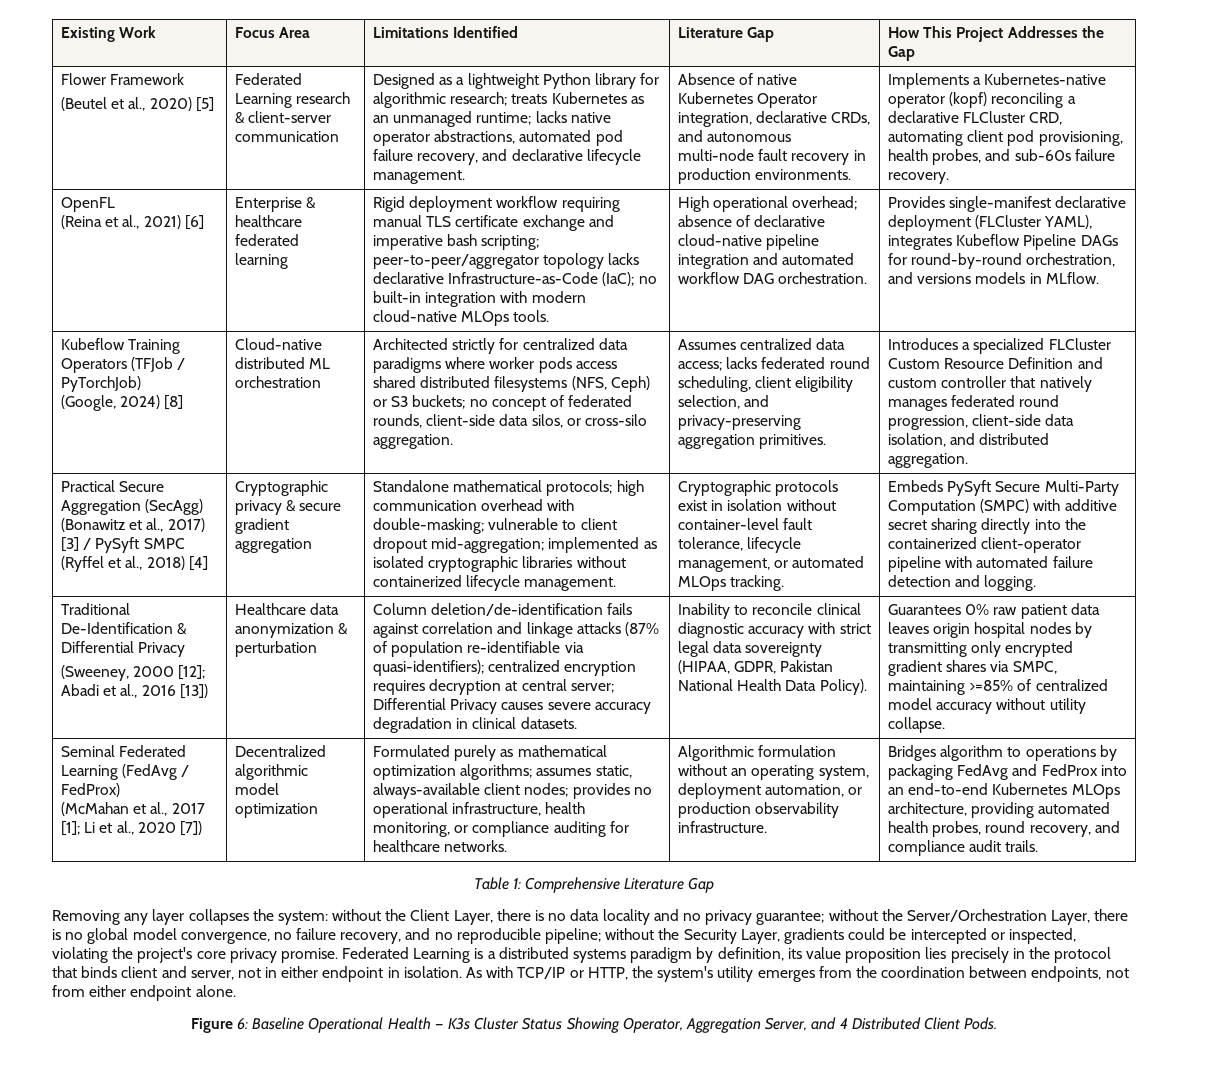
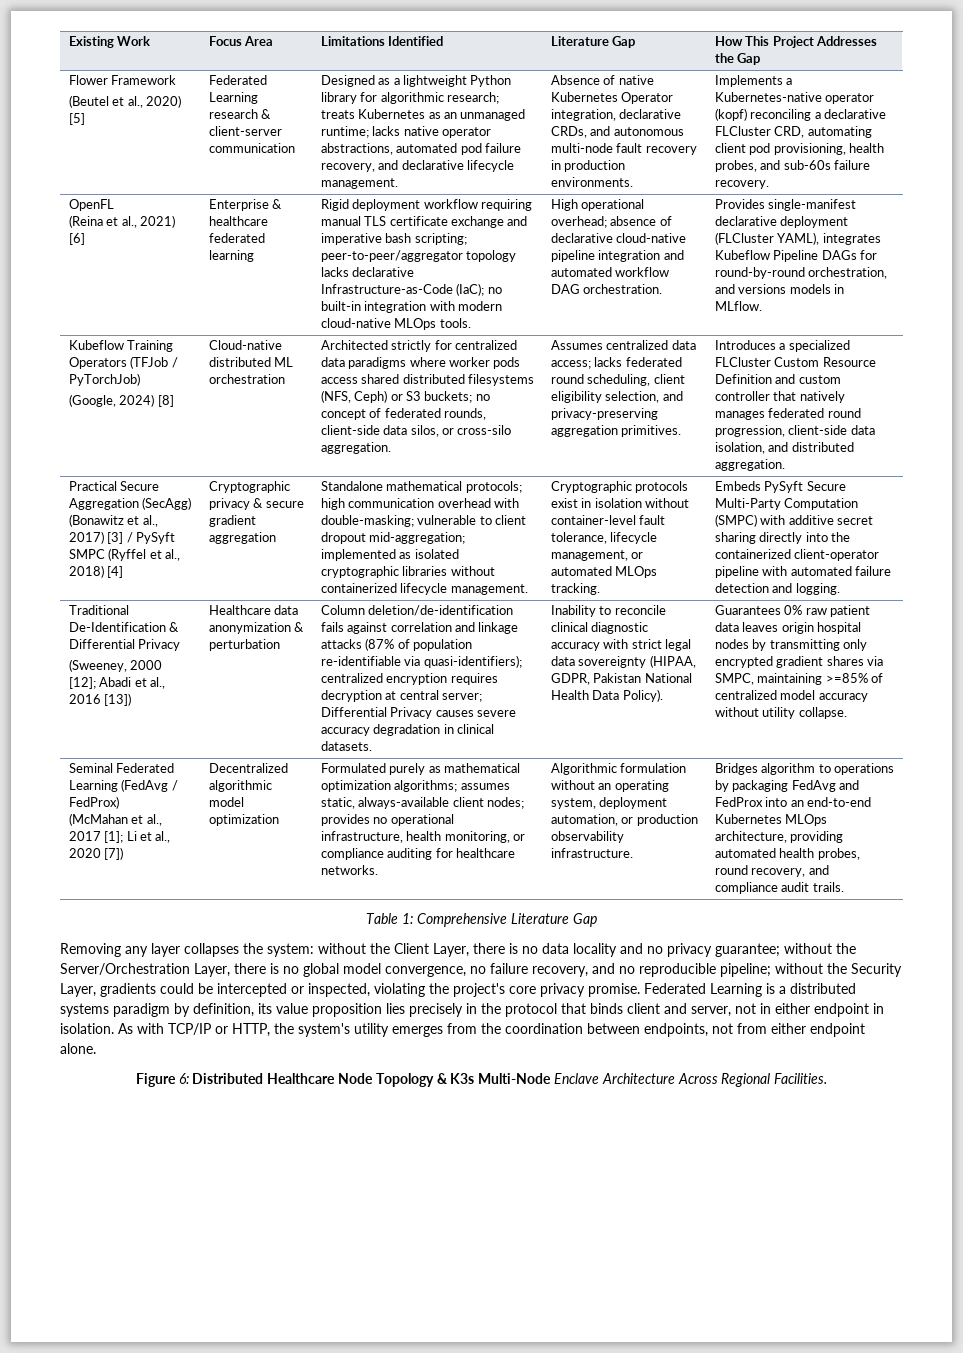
[252,1017,998,1033] Baseline Operational Health — K3s Cluster Status Showing Operator, Aggregation Server, and 4 Distributed Client Pods. -> [192,1073,828,1087] Distributed Healthcare Node Topology & K3s Multi-Node Enclave Architecture Across Regional Facilities.

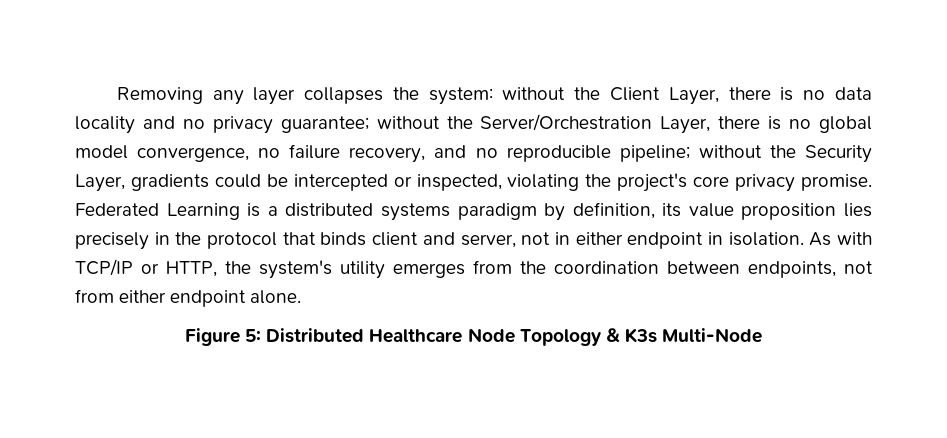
[68,36,151,48] [208,36,274,46] [320,36,444,46] [550,36,636,48] [714,36,878,48] [714,53,761,65] [68,75,177,85] [68,95,182,108] [68,113,85,125] [208,75,267,85] [208,92,258,104] [208,109,272,119] [208,126,282,136] [208,143,295,153] [320,75,512,87] [320,92,500,104] [320,109,526,121] [320,126,492,138] [320,143,522,155] [320,160,515,172] [320,178,398,189] [550,75,654,85] [550,92,674,104] [550,109,682,121] [550,126,684,138] [550,143,697,155] [550,160,626,172] [550,177,633,187] [714,75,793,87] [714,92,875,104] [714,108,887,121] [714,126,872,138] [714,143,885,155] [714,160,871,172] [714,180,769,189] [68,199,114,211] [68,215,176,228] [68,233,85,245] [208,199,283,211] [208,216,268,226] [208,233,265,243] [208,250,254,262] [320,199,533,211] [320,216,528,228] [320,233,467,245] [320,250,517,262] [320,267,415,277] [320,283,502,296] [320,301,503,313] [320,318,471,330] [550,199,645,211] [550,216,672,228] [550,233,687,243] [550,250,684,262] [550,267,670,277] [550,284,663,294] [714,199,857,211] [714,216,849,228] [714,232,881,245] [714,250,878,262] [714,267,888,279] [714,284,845,294] [714,301,762,311] [68,340,174,352] [68,356,178,369] [68,373,140,386] [68,394,174,407] [208,340,282,350] [208,357,294,367] [208,374,285,384] [320,340,518,352] [320,357,521,369] [320,374,535,386] [320,390,490,403] [320,408,487,420] [320,425,512,437] [320,442,391,454] [550,340,696,350] [550,357,682,369] [550,374,685,386] [550,391,683,403] [550,408,658,420] [550,425,682,437] [714,340,850,352] [714,357,876,367] [714,374,841,384] [714,391,845,403] [714,408,861,420] [714,425,875,437] [714,442,854,454] [714,459,785,471] [68,481,160,491] [68,497,192,510] [68,514,158,527] [68,531,176,544] [68,548,181,561] [68,565,124,578] [208,481,290,493] [208,498,304,510] [208,515,256,527] [208,532,276,544] [320,481,522,493] [320,498,520,510] [320,515,527,527] [320,532,466,544] [320,549,459,561] [320,566,495,578] [320,583,528,595] [550,481,689,493] [550,498,690,508] [550,515,666,525] [550,532,658,544] [550,550,644,561] [550,566,658,578] [550,583,600,595] [714,481,846,493] [714,498,859,510] [714,514,874,527] [714,532,851,544] [714,549,880,561] [714,566,892,578] [714,583,840,595] [68,605,129,615] [68,622,180,632] [68,639,181,651] [68,659,163,672] [68,677,166,689] [68,693,132,706] [208,605,299,615] [208,622,305,634] [208,639,280,651] [320,605,514,616] [320,622,519,634] [320,638,473,651] [320,655,522,668] [320,673,498,685] [320,690,483,702] [320,707,517,719] [320,724,495,736] [320,741,372,751] [550,605,666,617] [550,622,649,634] [550,639,692,651] [550,655,696,668] [550,673,692,685] [550,689,663,702] [714,605,871,617] [714,622,862,634] [714,639,868,651] [714,656,884,668] [714,673,884,685] [714,690,868,702] [714,707,847,719] [68,763,175,773] [68,779,178,792] [68,796,119,809] [68,813,162,826] [68,831,171,843] [68,847,124,860] [208,763,288,773] [208,780,272,792] [208,797,244,807] [208,814,279,826] [320,763,521,775] [320,780,510,792] [320,797,525,809] [320,814,454,826] [320,831,526,843] [320,848,516,860] [320,865,378,875] [550,763,687,775] [550,780,669,792] [550,797,668,809] [550,814,698,826] [550,831,624,843] [550,848,633,858] [714,763,895,775] [714,780,860,792] [714,797,872,807] [714,814,828,826] [714,831,844,843] [714,848,860,860] [714,865,829,877] [714,882,844,894] [366,913,597,927] Existing Work | Focus Area | Limitations Identified | Literature Gap | How This Project Addresses the Gap // Flower Framework // (Beutel et al., 2020) [5] | Federated Learning research & client-server communication | Designed as a lightweight Python library for algorithmic research; treats Kubernetes as an unmanaged runtime; lacks native operator abstractions, automated pod failure recovery, and declarative lifecycle management. | Absence of native Kubernetes Operator integration, declarative CRDs, and autonomous multi-node fault recovery in production environments. | Implements a Kubernetes-native operator (kopf) reconciling a declarative FLCluster CRD, automating client pod provisioning, health probes, and sub-60s failure recovery. // OpenFL // (Reina et al., 2021) [6] | Enterprise & healthcare federated learning | Rigid deployment workflow requiring manual TLS certificate exchange and imperative bash scripting; peer-to-peer/aggregator topology lacks declarative Infrastructure-as-Code (IaC); no built-in integration with modern cloud-native MLOps tools. | High operational overhead; absence of declarative cloud-native pipeline integration and automated workflow DAG orchestration. | Provides single-manifest declarative deployment (FLCluster YAML), integrates Kubeflow Pipeline DAGs for round-by-round orchestration, and versions models in MLflow. // Kubeflow Training Operators (TFJob / PyTorchJob) // (Google, 2024) [8] | Cloud-native distributed ML orchestration | Architected strictly for centralized data paradigms where worker pods access shared distributed filesystems (NFS, Ceph) or S3 buckets; no concept of federated rounds, client-side data silos, or cross-silo aggregation. | Assumes centralized data access; lacks federated round scheduling, client eligibility selection, and privacy-preserving aggregation primitives. | Introduces a specialized FLCluster Custom Resource Definition and custom controller that natively manages federated round progression, client-side data isolation, and distributed aggregation. // Practical Secure Aggregation (SecAgg) (Bonawitz et al., 2017) [3] / PySyft SMPC (Ryffel et al., 2018) [4] | Cryptographic privacy & secure gradient aggregation | Standalone mathematical protocols; high communication overhead with double-masking; vulnerable to client dropout mid-aggregation; implemented as isolated cryptographic libraries without containerized lifecycle management. | Cryptographic protocols exist in isolation without container-level fault tolerance, lifecycle management, or automated MLOps tracking. | Embeds PySyft Secure Multi-Party Computation (SMPC) with additive secret sharing directly into the containerized client-operator pipeline with automated failure detection and logging. // Traditional De-Identification & Differential Privacy // (Sweeney, 2000 [12]; Abadi et al., 2016 [13]) | Healthcare data anonymization & perturbation | Column deletion/de-identification fails against correlation and linkage attacks (87% of population re-identifiable via quasi-identifiers); centralized encryption requires decryption at central server; Differential Privacy causes severe accuracy degradation in clinical datasets. | Inability to reconcile clinical diagnostic accuracy with strict legal data sovereignty (HIPAA, GDPR, Pakistan National Health Data Policy). | Guarantees 0% raw patient data leaves origin hospital nodes by transmitting only encrypted gradient shares via SMPC, maintaining >=85% of centralized model accuracy without utility collapse. // Seminal Federated Learning (FedAvg / FedProx) // (McMahan et al., 2017 [1]; Li et al., 2020 [7]) | Decentralized algorithmic model optimization | Formulated purely as mathematical optimization algorithms; assumes static, always-available client nodes; provides no operational infrastructure, health monitoring, or compliance auditing for healthcare networks. | Algorithmic formulation without an operating system, deployment automation, or production observability infrastructure. | Bridges algorithm to operations by packaging FedAvg and FedProx into an end-to-end Kubernetes MLOps architecture, providing automated health probes, round recovery, and compliance audit trails. // Table 1: Comprehensive Literature Gap // -> (116, 95) none
[178,1073,189,1084] 6: -> [245,329,262,342] 5:
[553,1073,828,1087] Enclave Architecture Across Regional Facilities. -> (763, 335) none

